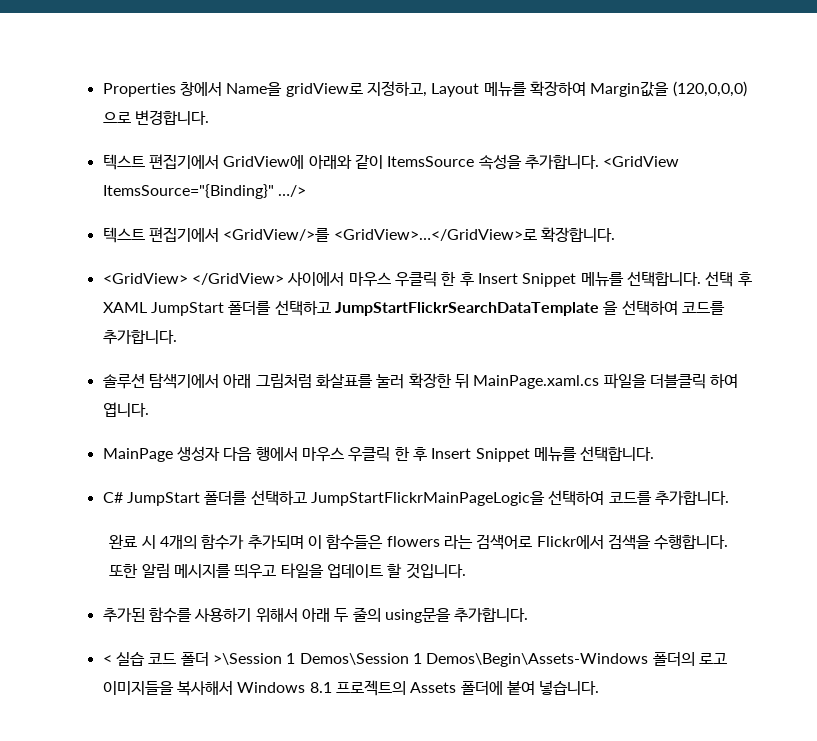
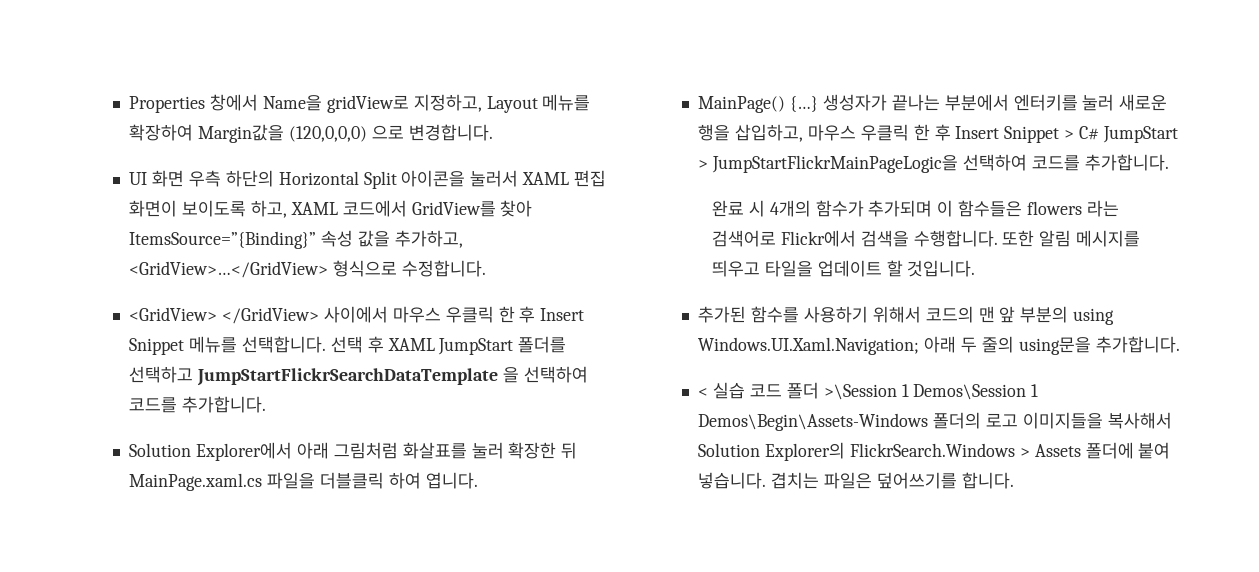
[102,154,680,170] [102,184,307,199] [102,227,616,243] 텍스트 편집기에서 GridView에 아래와 같이 ItemsSource 속성을 추가합니다. <GridView ItemsSource="{Binding}" …/> // 텍스트 편집기에서 <GridView/>를 <GridView>…</GridView>로 확장합니다. -> [129,170,607,189] [129,200,533,218] [129,230,463,249] [129,260,487,278] UI 화면 우측 하단의 Horizontal Split 아이콘을 눌러서 XAML 편집 화면이 보이도록 하고, XAML 코드에서 GridView를 찾아 ItemsSource=”{Binding}” 속성 값을 추가하고, <GridView>…</GridView> 형식으로 수정합니다.
[102,373,220,389] 솔루션 탐색기에서 -> [129,442,293,461] Solution Explorer에서
[102,446,655,462] [102,490,307,506] MainPage 생성자 다음 행에서 마우스 우클릭 한 후 Insert Snippet 메뉴를 선택합니다. // C# JumpStart 폴더를 선택하고 -> [698,94,1168,113] [698,124,1178,143] [698,160,709,169] MainPage() {…} 생성자가 끝나는 부분에서 엔터키를 눌러 새로운 행을 삽입하고, 마우스 우클릭 한 후 Insert Snippet > C# JumpStart >
(298, 615) none -> [925,306,1115,325] [698,337,920,355] 코드의 맨 앞 부분의 using Windows.UI.Xaml.Navigation;
[237,680,600,696] Windows 8.1 프로젝트의 Assets 폴더에 붙여 넣습니다. -> [698,442,1171,461] [698,472,1014,489] Solution Explorer의 FlickrSearch.Windows > Assets 폴더에 붙여 넣습니다. 겹치는 파일은 덮어쓰기를 합니다.

